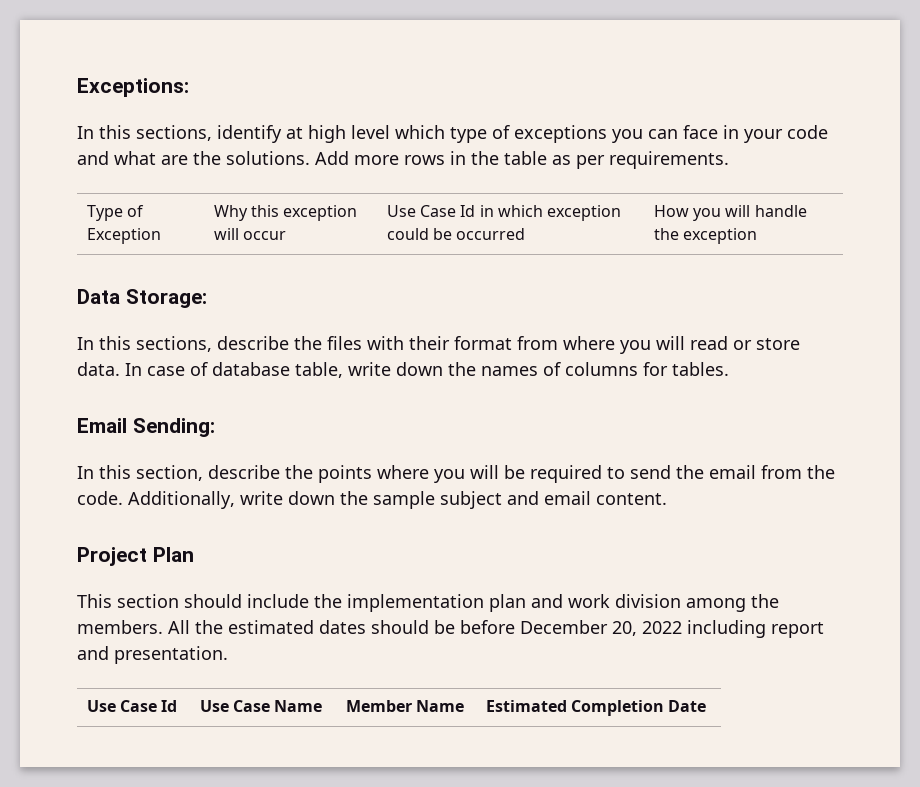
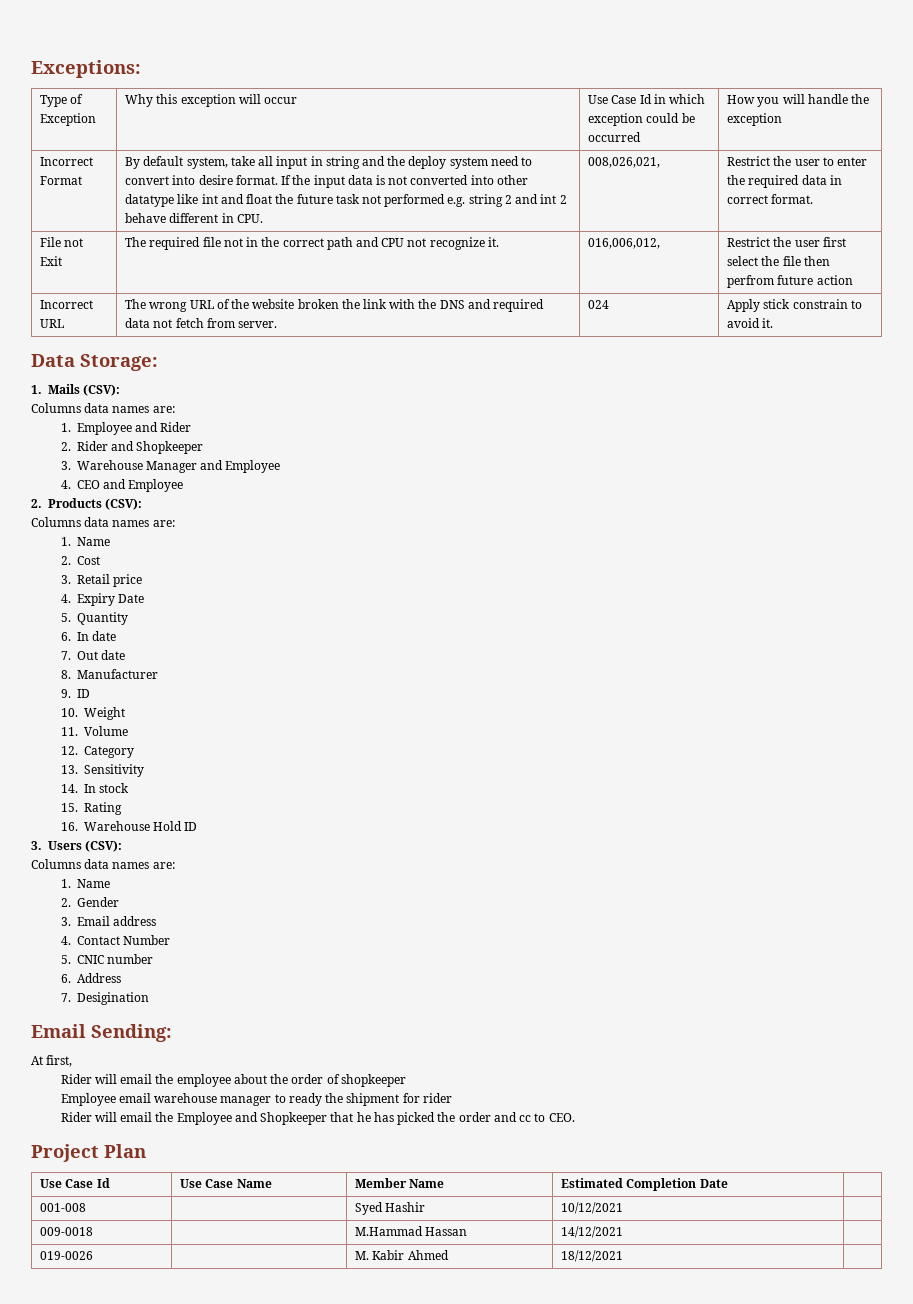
[77,125,828,143] [77,151,729,169] // In this sections, identify at high level which type of exceptions you can face in your code and what are the solutions. Add more rows in the table as per requirements. -> (141, 69) none
[77,289,207,308] [77,336,800,354] [77,362,729,378] [77,418,215,437] [77,465,835,483] [77,491,667,509] [77,547,194,566] [77,594,779,612] [77,620,824,638] [77,646,228,664] // Data Storage: // In this sections, describe the files with their format from where you will read or store data. In case of database table, write down the names of columns for tables. // Email Sending: // In this section, describe the points where you will be required to send the email from the code. Additionally, write down the sample subject and email content. // Project Plan // This section should include the implementation plan and work division among the members. All the estimated dates should be before December 20, 2022 including report and presentation. -> [40,157,94,166] [40,176,83,185] [125,156,533,169] [125,175,528,188] [125,194,567,207] [125,213,263,223] [588,157,661,168] [727,156,868,166] [727,175,842,188] [727,194,814,204] [40,237,84,247] [40,256,63,266] [125,237,499,250] [588,238,661,249] [727,237,846,247] [727,256,830,266] [727,275,853,288] [40,300,94,309] [40,319,65,328] [125,299,545,312] [125,318,278,328] [588,300,610,309] [727,299,862,312] [727,318,774,328] [31,354,158,371] [31,384,121,396] [31,403,175,413] [60,422,192,435] [60,441,204,454] [60,460,281,473] [60,479,184,492] [31,498,143,510] [31,517,175,527] [60,537,110,546] [60,556,100,565] [60,574,143,587] [60,593,145,606] [60,612,128,625] [60,631,117,641] [60,650,126,660] [60,669,158,679] [60,689,90,698] [60,707,125,720] [60,726,128,736] [60,746,134,758] [60,764,144,777] [60,783,130,793] [60,802,122,815] [60,821,198,831] [31,840,123,852] [31,859,175,869] [60,879,110,888] [60,897,119,907] [60,916,157,926] [60,935,171,945] [60,954,154,964] [60,973,121,983] [60,992,149,1005] [31,1024,172,1042] [31,1055,73,1067] [60,1074,406,1087] [60,1093,452,1106] [60,1112,575,1125] [31,1144,146,1162] // Incorrect Format | By default system, take all input in string and the deploy system need to convert into desire format. If the input data is not converted into other datatype like int and float the future task not performed e.g. string 2 and int 2 behave different in CPU. | 008,026,021, | Restrict the user to enter the required data in correct format. // File not Exit | The required file not in the correct path and CPU not recognize it. | 016,006,012, | Restrict the user first select the file then perfrom future action // Incorrect URL | The wrong URL of the website broken the link with the DNS and required data not fetch from server. | 024 | Apply stick constrain to avoid it. // Data Storage: // 1. Mails (CSV): // Columns data names are: // 1. Employee and Rider // 2. Rider and Shopkeeper // 3. Warehouse Manager and Employee // 4. CEO and Employee // 2. Products (CSV): // Columns data names are: // 1. Name // 2. Cost // 3. Retail price // 4. Expiry Date // 5. Quantity // 6. In date // 7. Out date // 8. Manufacturer // 9. ID // 10. Weight // 11. Volume // 12. Category // 13. Sensitivity // 14. In stock // 15. Rating // 16. Warehouse Hold ID // 3. Users (CSV): // Columns data names are: // 1. Name // 2. Gender // 3. Email address // 4. Contact Number // 5. CNIC number // 6. Address // 7. Desigination // Email Sending: // At first, // Rider will email the employee about the order of shopkeeper // Employee email warehouse manager to ready the shipment for rider // Rider will email the Employee and Shopkeeper that he has picked the order and cc to CEO. // Project Plan
(707, 706) none -> [40,1203,87,1212] [355,1202,426,1215] [561,1202,624,1214] [40,1227,94,1236] [355,1226,468,1236] [561,1226,624,1238] [40,1251,94,1260] [355,1250,449,1260] [561,1250,624,1262] | // 001-008 | | Syed Hashir | 10/12/2021 | // 009-0018 | | M.Hammad Hassan | 14/12/2021 | // 019-0026 | | M. Kabir Ahmed | 18/12/2021 |

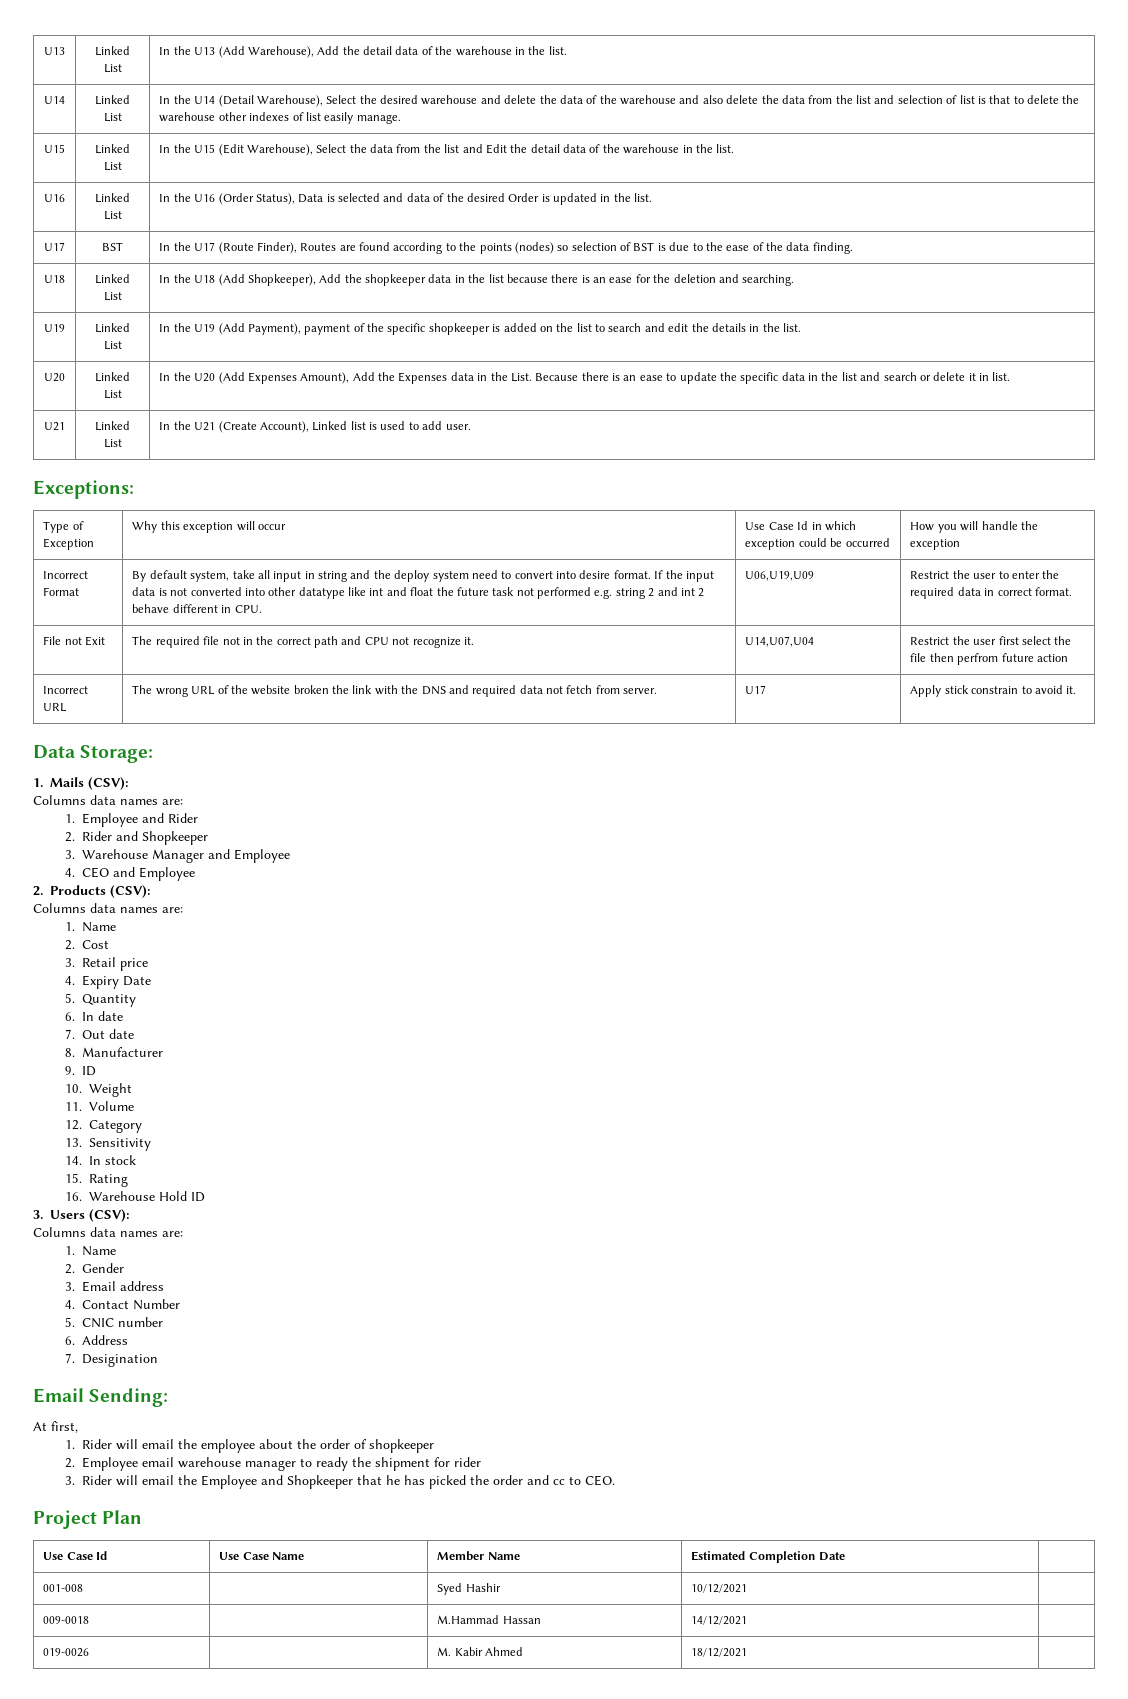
(31, 69) none -> [44,47,65,55] [95,46,130,56] [103,64,122,73] [159,46,567,58] [44,96,65,104] [95,95,130,105] [103,113,122,122] [159,95,1080,107] [159,112,401,124] [44,144,65,153] [95,144,130,154] [103,162,122,171] [159,144,735,156] [44,194,65,202] [95,193,130,203] [103,211,122,220] [159,193,653,205] [44,242,65,251] [102,242,123,251] [159,242,853,254] [44,275,65,283] [95,274,130,284] [103,292,122,301] [159,274,795,286] [44,324,65,332] [95,323,130,333] [103,341,122,350] [159,323,802,335] [44,373,65,382] [95,372,130,382] [103,390,122,399] [159,372,1011,384] [44,422,65,431] [95,421,130,431] [103,439,122,448] [159,421,471,433] U13 | Linked List | In the U13 (Add Warehouse), Add the detail data of the warehouse in the list. // U14 | Linked List | In the U14 (Detail Warehouse), Select the desired warehouse and delete the data of the warehouse and also delete the data from the list and selection of list is that to delete the warehouse other indexes of list easily manage. // U15 | Linked List | In the U15 (Edit Warehouse), Select the data from the list and Edit the detail data of the warehouse in the list. // U16 | Linked List | In the U16 (Order Status), Data is selected and data of the desired Order is updated in the list. // U17 | BST | In the U17 (Route Finder), Routes are found according to the points (nodes) so selection of BST is due to the ease of the data finding. // U18 | Linked List | In the U18 (Add Shopkeeper), Add the shopkeeper data in the list because there is an ease for the deletion and searching. // U19 | Linked List | In the U19 (Add Payment), payment of the specific shopkeeper is added on the list to search and edit the details in the list. // U20 | Linked List | In the U20 (Add Expenses Amount), Add the Expenses data in the List. Because there is an ease to update the specific data in the list and search or delete it in list. // U21 | Linked List | In the U21 (Create Account), Linked list is used to add user. //
[588,157,661,168] 008,026,021, -> [745,571,815,581] U06,U19,U09
[588,238,661,249] 016,006,012, -> [745,636,815,647] U14,U07,U04
[588,300,610,309] 024 -> [745,685,767,694] U17
(73, 1061) none -> [64,1440,75,1449] 1.
(406, 1080) none -> [64,1458,75,1468] 2.
(452, 1098) none -> [64,1476,75,1485] 3.

